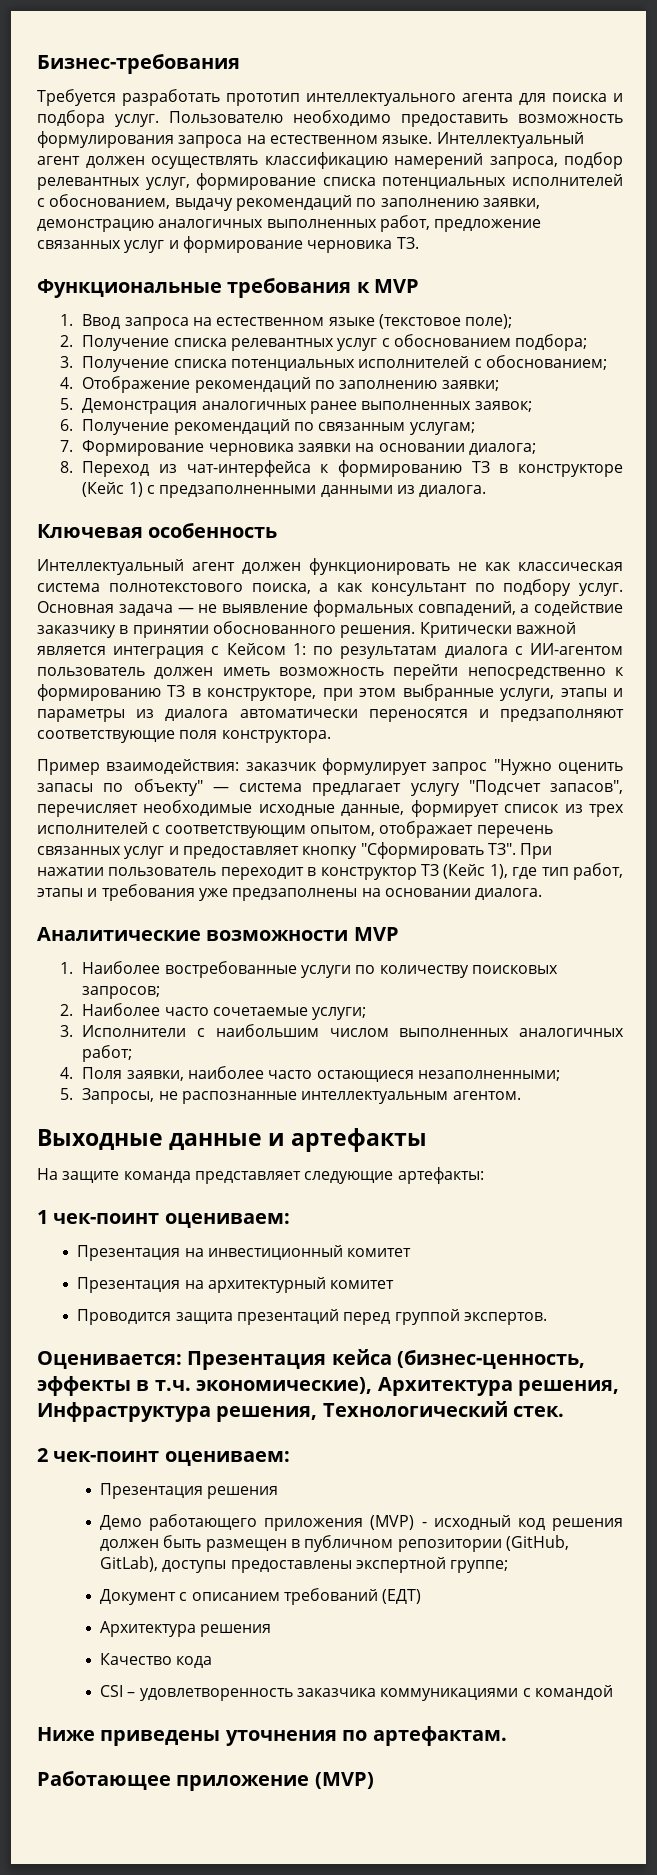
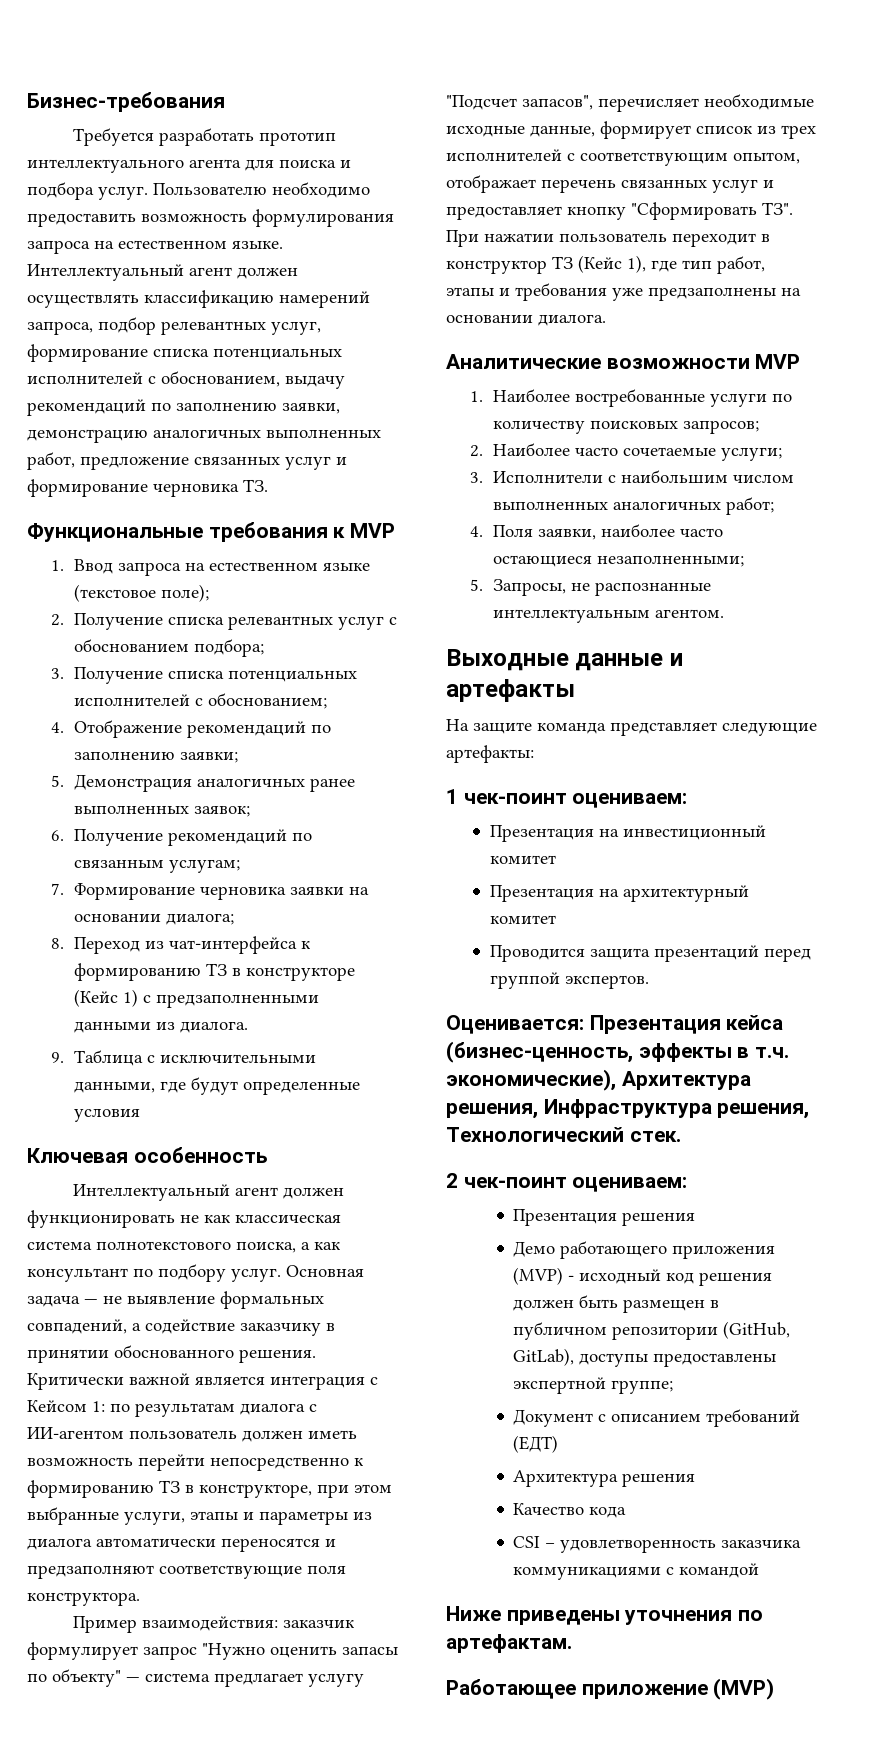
(487, 491) none -> [50,1050,317,1066] [74,1077,361,1095] [74,1108,141,1122] // 9. Таблица с исключительными данными, где будут определенные условия

